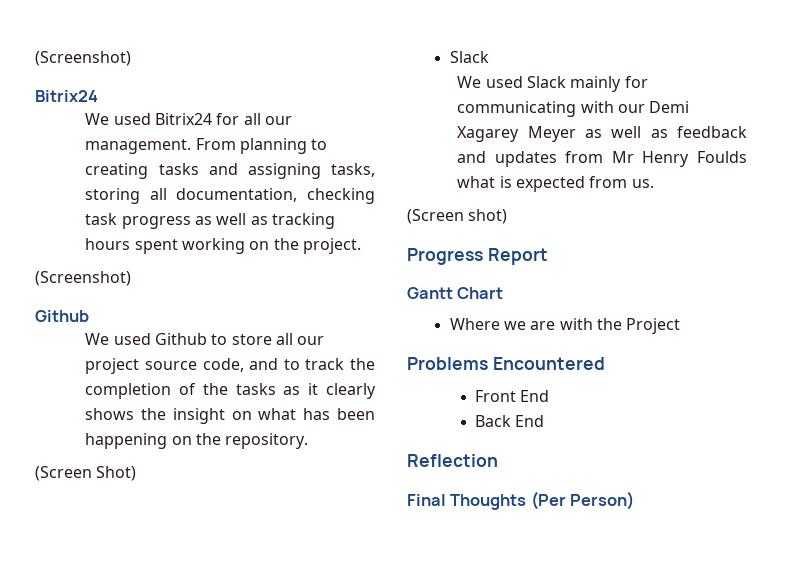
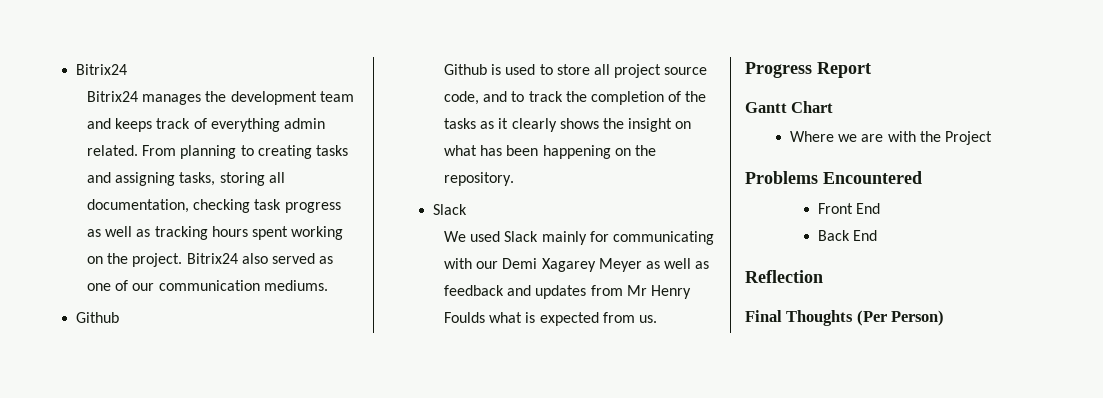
[35,51,131,66] [35,90,98,102] [85,113,292,125] [85,139,192,154] (Screenshot) // Bitrix24 // We used Bitrix24 for all our management. -> [76,64,128,75] [87,91,354,105] [87,118,326,132] [87,145,139,156] Bitrix24 // Bitrix24 manages the development team and keeps track of everything admin related.
[35,271,131,286] [35,310,89,322] [85,333,208,345] // (Screenshot) // Github // We used Github -> [186,253,334,264] [87,280,328,291] [76,312,120,323] [444,64,536,75] Bitrix24 also served as one of our communication mediums. // Github // Github is used
[297,336,325,345] our -> (611, 69) none
[35,466,137,481] // (Screen Shot) -> (515, 179) none
[407,209,508,224] // (Screen shot) -> (658, 319) none

